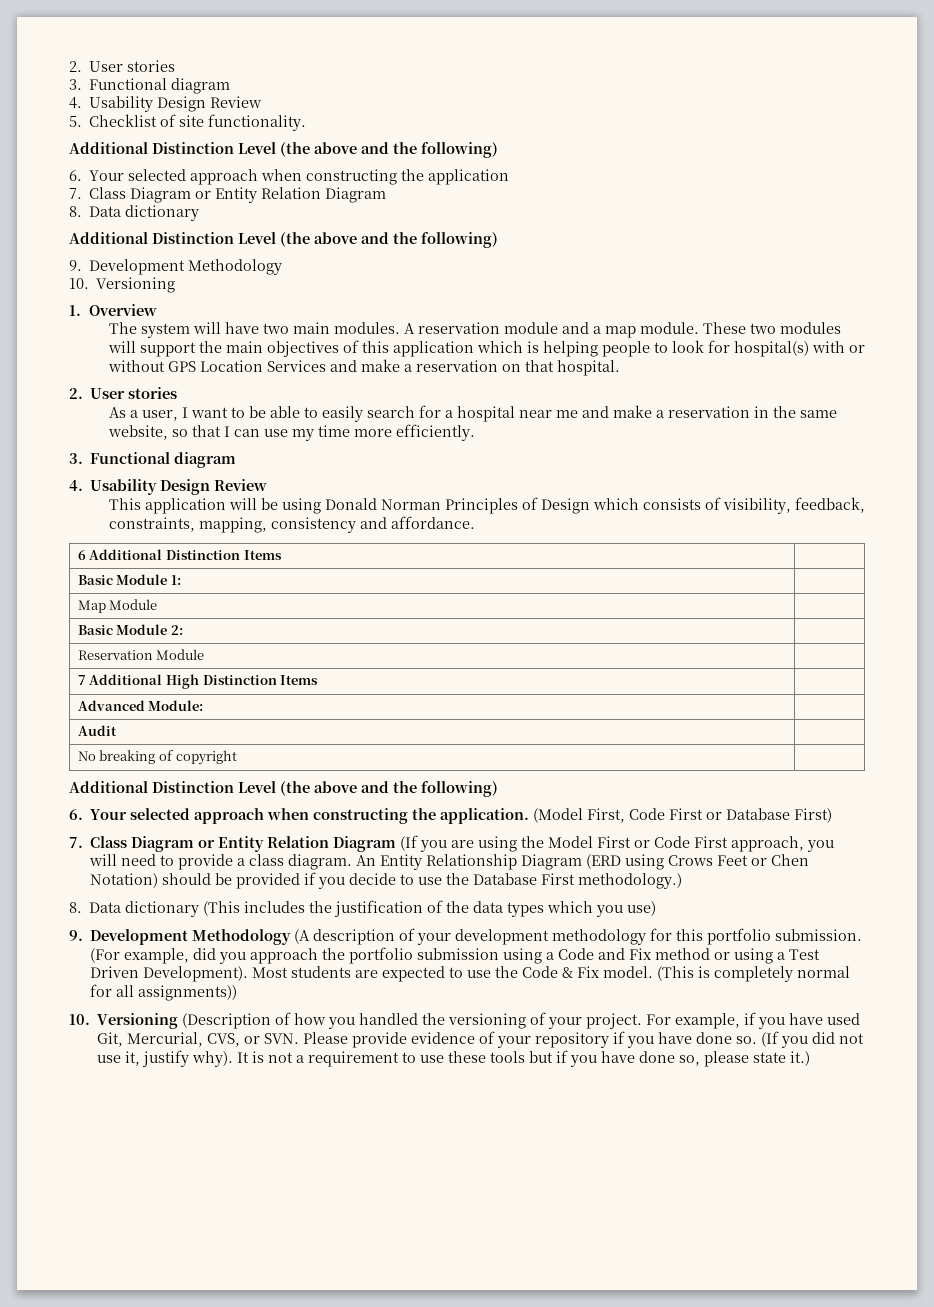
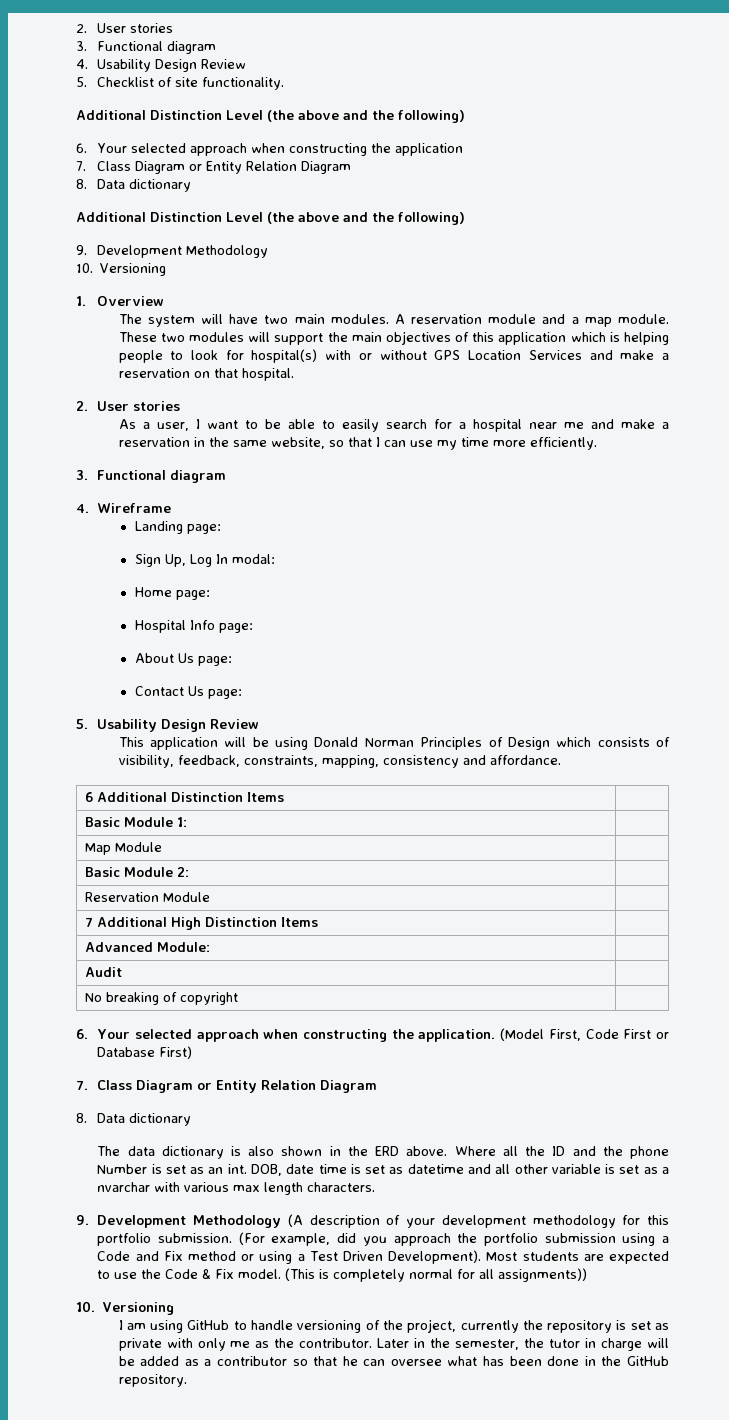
(83, 485) none -> [97,503,172,513] [134,521,221,534] [134,554,275,567] [134,587,210,600] [134,620,253,633] [134,653,232,666] [134,686,242,699] [76,719,88,729] Wireframe // Landing page: // Sign Up, Log In modal: // Home page: // Hospital Info page: // About Us page: // Contact Us page: // 5.
[69,781,498,797] // Additional Distinction Level (the above and the following) -> (238, 998) none
[400,835,835,852] [89,854,810,870] [90,872,683,889] [69,900,657,917] (If you are using the Model First or Code First approach, you will need to provide a class diagram. An Entity Relationship Diagram (ERD using Crows Feet or Chen Notation) should be provided if you decide to use the Database First methodology.) // 8. Data dictionary (This includes the justification of the data types which you use) -> [76,1113,192,1126] [97,1146,669,1159] [97,1164,669,1176] [97,1182,376,1195] // 8. Data dictionary // The data dictionary is also shown in the ERD above. Where all the ID and the phone Number is set as an int. DOB, date time is set as datetime and all other variable is set as a nvarchar with various max length characters.
[182,1012,861,1029] [97,1031,865,1048] [97,1050,811,1067] (Description of how you handled the versioning of your project. For example, if you have used Git, Mercurial, CVS, or SVN. Please provide evidence of your repository if you have done so. (If you did not use it, justify why). It is not a requirement to use these tools but if you have done so, please state it.) -> [118,1319,669,1333] [118,1338,670,1351] [118,1356,669,1366] [118,1374,187,1387] // I am using GitHub to handle versioning of the project, currently the repository is set as private with only me as the contributor. Later in the semester, the tutor in charge will be added as a contributor so that he can oversee what has been done in the GitHub repository.

